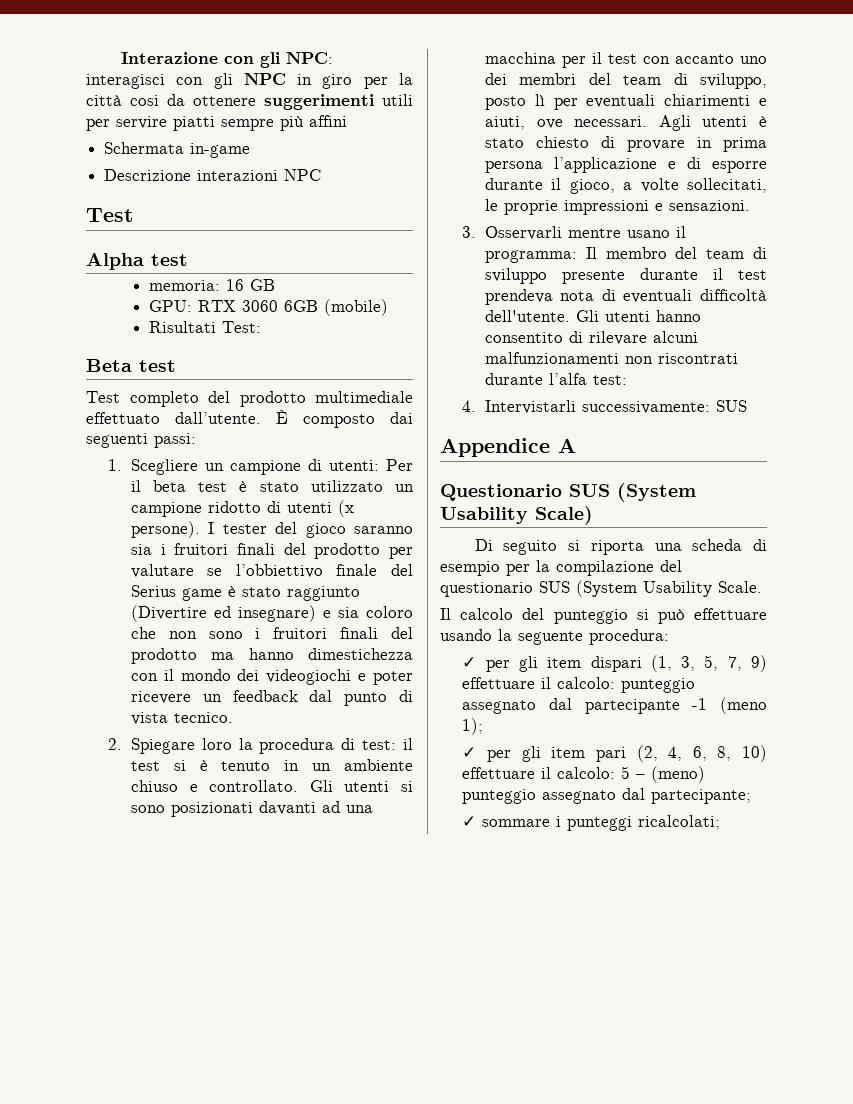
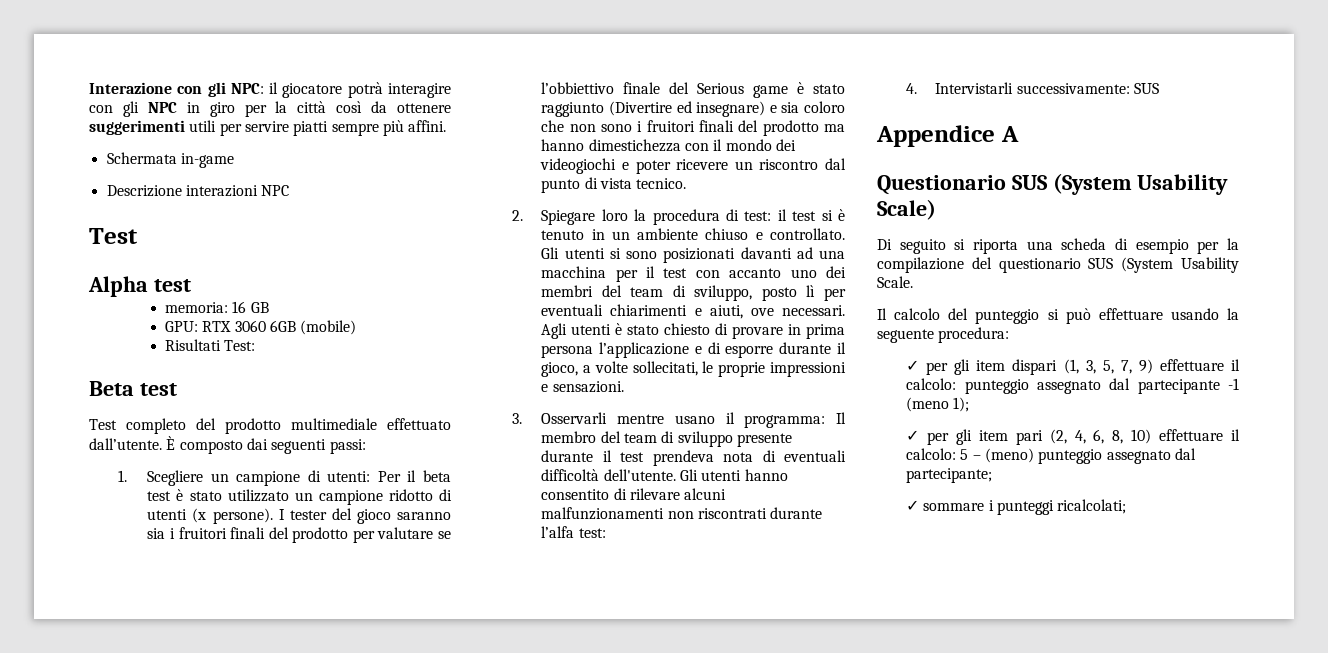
[86,74,165,89] interagisci -> [269,82,451,98] il giocatore potrà interagire
[130,95,159,106] cosi -> [336,101,363,113] così
[309,115,347,127] affini -> [408,120,447,132] affini.
[130,585,176,597] Serius -> [697,83,745,94] Serious
[232,690,298,702] feedback -> [759,159,819,170] riscontro

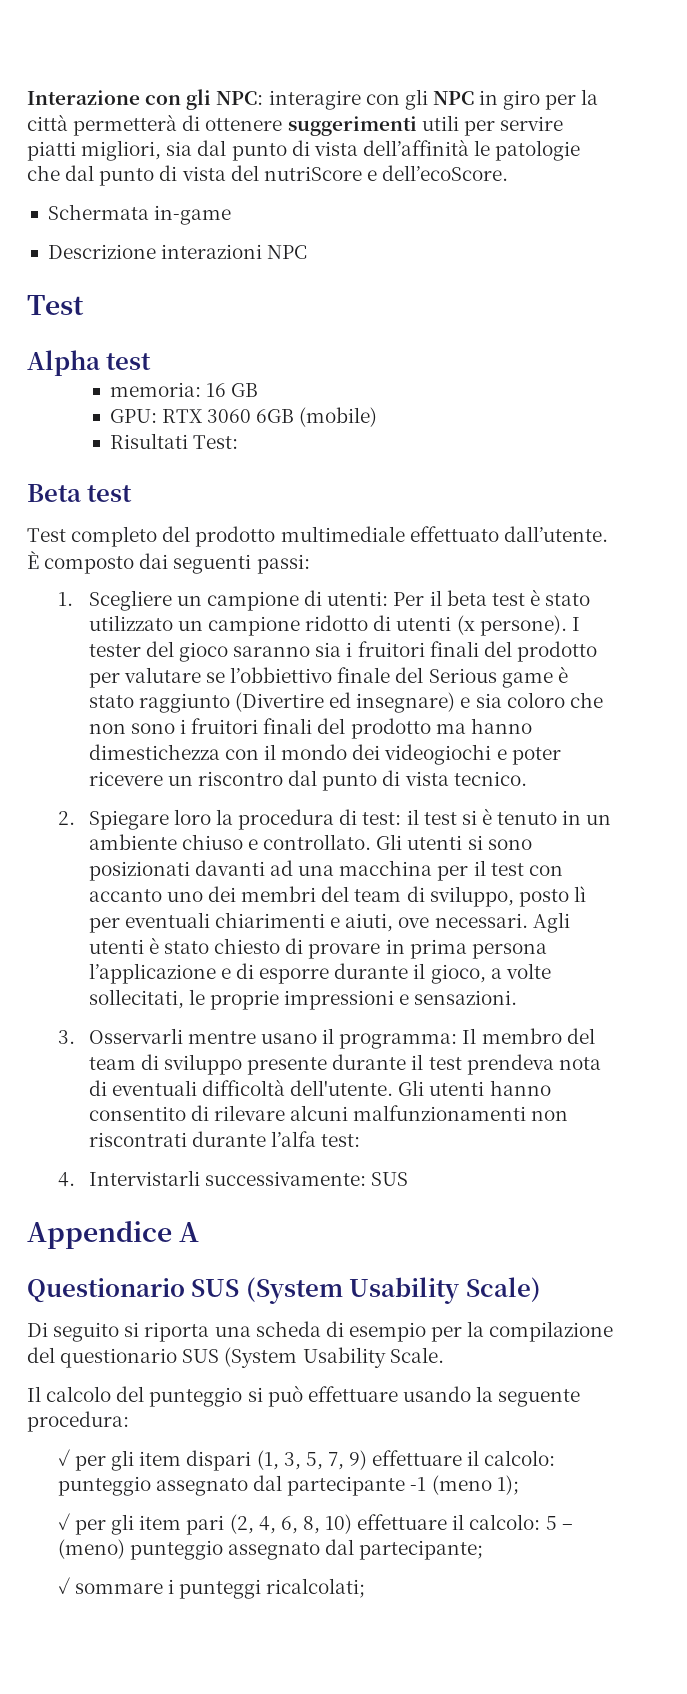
[269,82,383,98] il giocatore potrà -> (264, 98) none
[336,101,388,113] così da -> [73,114,201,136] permetterà di
[331,120,447,136] sempre più affini. -> [81,139,581,161] [27,165,509,186] migliori, sia dal punto di vista dell’affinità le patologie che dal punto di vista del nutriScore e dell’ecoScore.

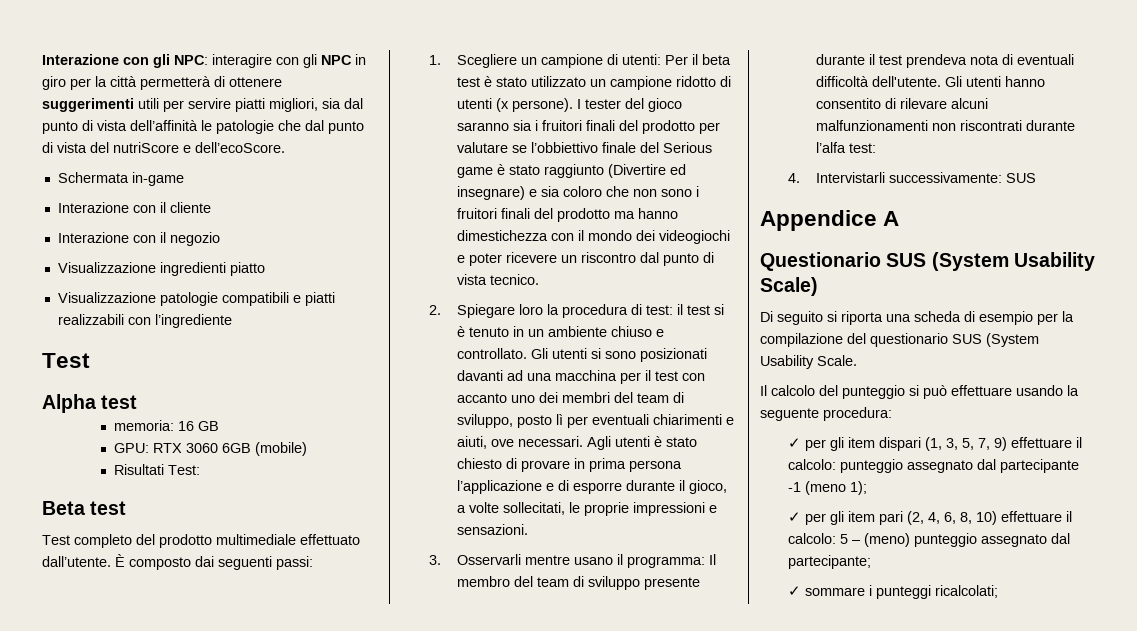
[47,244,308,259] Descrizione interazioni NPC -> [57,202,211,213] [57,232,220,246] [57,262,265,276] [57,292,335,306] [57,314,232,328] Interazione con il cliente // Interazione con il negozio // Visualizzazione ingredienti piatto // Visualizzazione patologie compatibili e piatti realizzabili con l’ingrediente

